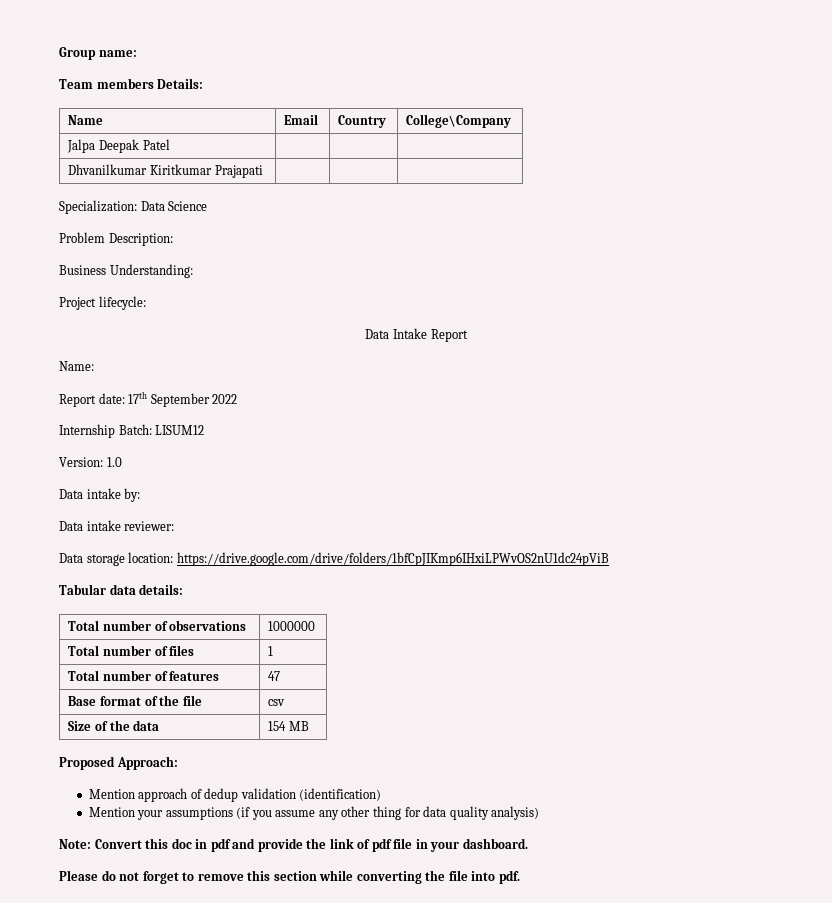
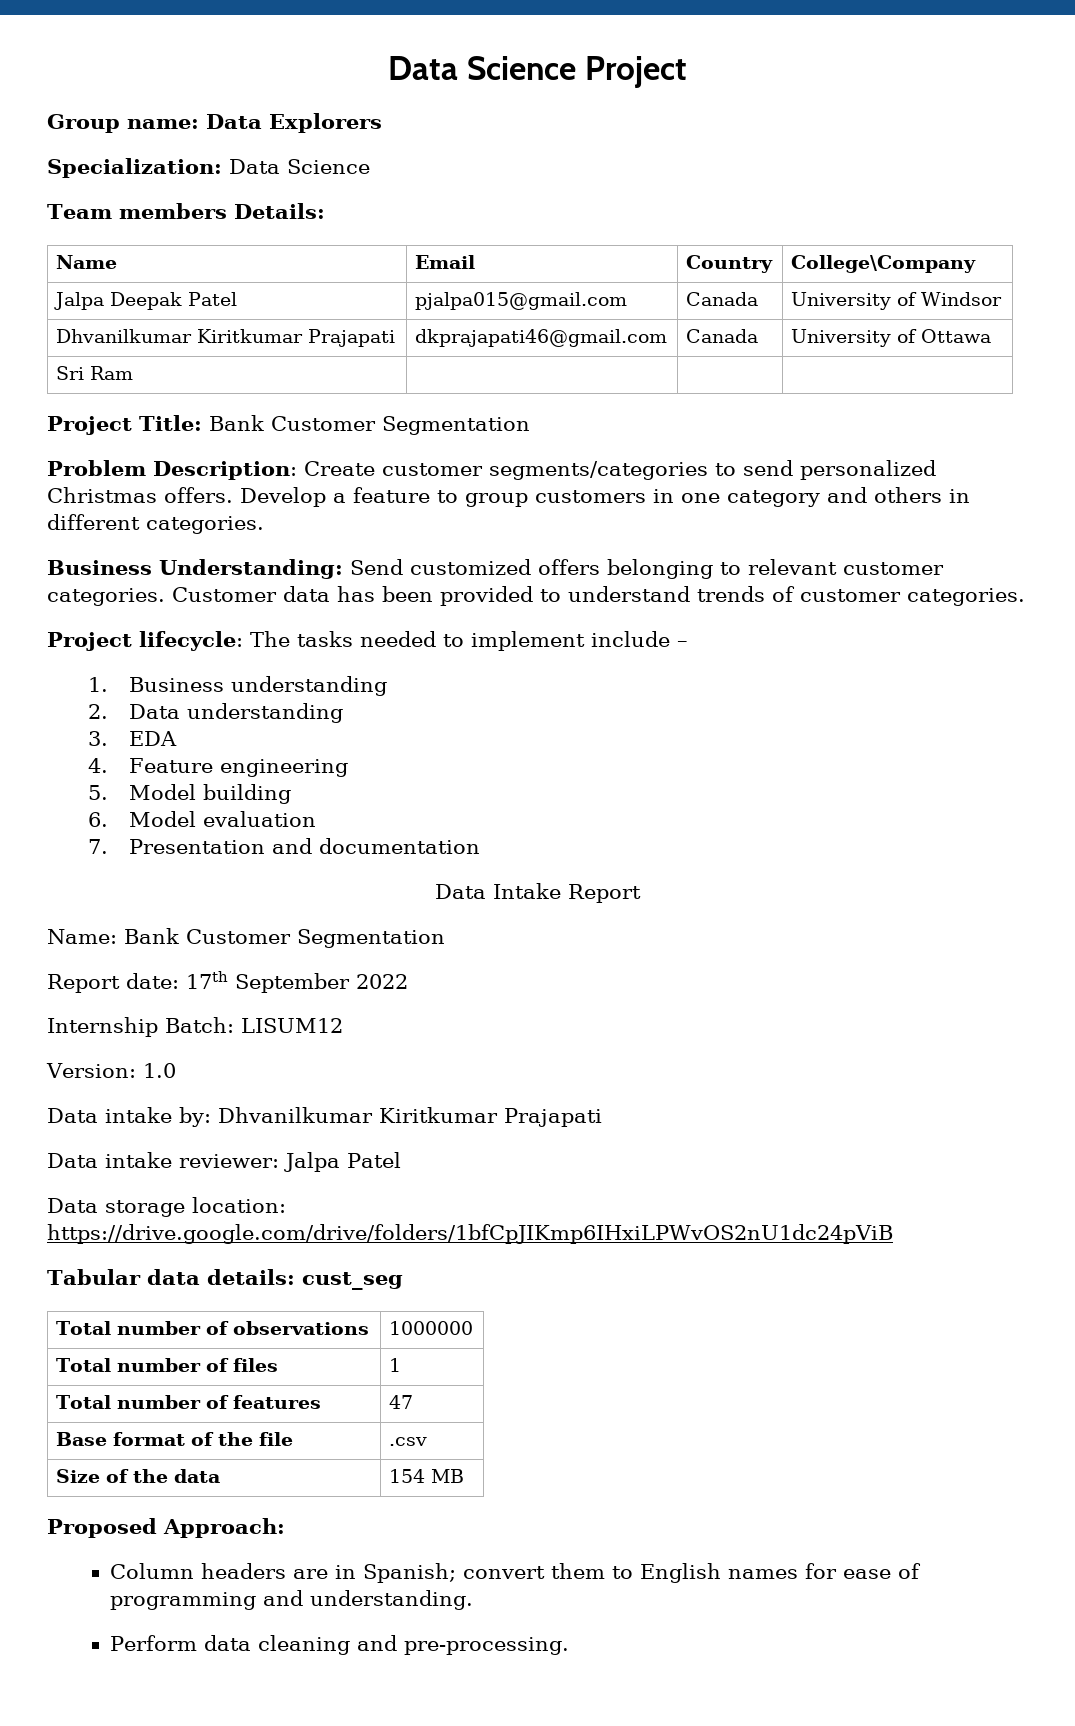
(59, 53) none -> [387,56,688,88] Data Science Project //
(137, 53) none -> [206,113,382,133] [47,158,370,178] Data Explorers // Specialization: Data Science
[68,164,263,178] [59,200,208,214] [59,232,173,246] [59,264,193,278] [59,296,146,310] | | // Dhvanilkumar Kiritkumar Prajapati | | | // Specialization: Data Science // Problem Description: // Business Understanding: // Project lifecycle: -> [415,292,628,310] [686,292,759,306] [791,292,1003,310] [56,329,396,347] [415,329,668,347] [686,329,759,343] [791,329,992,347] [56,366,134,380] [47,415,530,435] [47,460,936,480] [47,487,970,507] [47,514,264,534] [47,559,944,579] [47,586,1025,606] [47,631,688,651] [87,676,387,696] [87,703,343,723] [87,731,177,746] [87,758,348,777] [87,784,291,804] [87,811,316,827] [87,838,480,854] pjalpa015@gmail.com | Canada | University of Windsor // Dhvanilkumar Kiritkumar Prajapati | dkprajapati46@gmail.com | Canada | University of Ottawa // Sri Ram | | | // Project Title: Bank Customer Segmentation // Problem Description: Create customer segments/categories to send personalized Christmas offers. Develop a feature to group customers in one category and others in different categories. // Business Understanding: Send customized offers belonging to relevant customer categories. Customer data has been provided to understand trends of customer categories. // Project lifecycle: The tasks needed to implement include – // 1. Business understanding // 2. Data understanding // 3. EDA // 4. Feature engineering // 5. Model building // 6. Model evaluation // 7. Presentation and documentation
(94, 366) none -> [124,928,445,948] Bank Customer Segmentation
(141, 495) none -> [218,1107,602,1127] Dhvanilkumar Kiritkumar Prajapati
(175, 526) none -> [284,1152,401,1172] Jalpa Patel
(184, 589) none -> [301,1272,403,1290] cust_seg
[268,699,286,706] csv -> [389,1437,428,1446] .csv
[88,788,382,802] [88,806,540,820] [59,838,528,852] [59,870,520,884] Mention approach of dedup validation (identification) // Mention your assumptions (if you assume any other thing for data quality analysis) // Note: Convert this doc in pdf and provide the link of pdf file in your dashboard. // Please do not forget to remove this section while converting the file into pdf. -> [110,1563,922,1583] [110,1590,474,1610] [110,1635,570,1655] Column headers are in Spanish; convert them to English names for ease of programming and understanding. // Perform data cleaning and pre-processing.

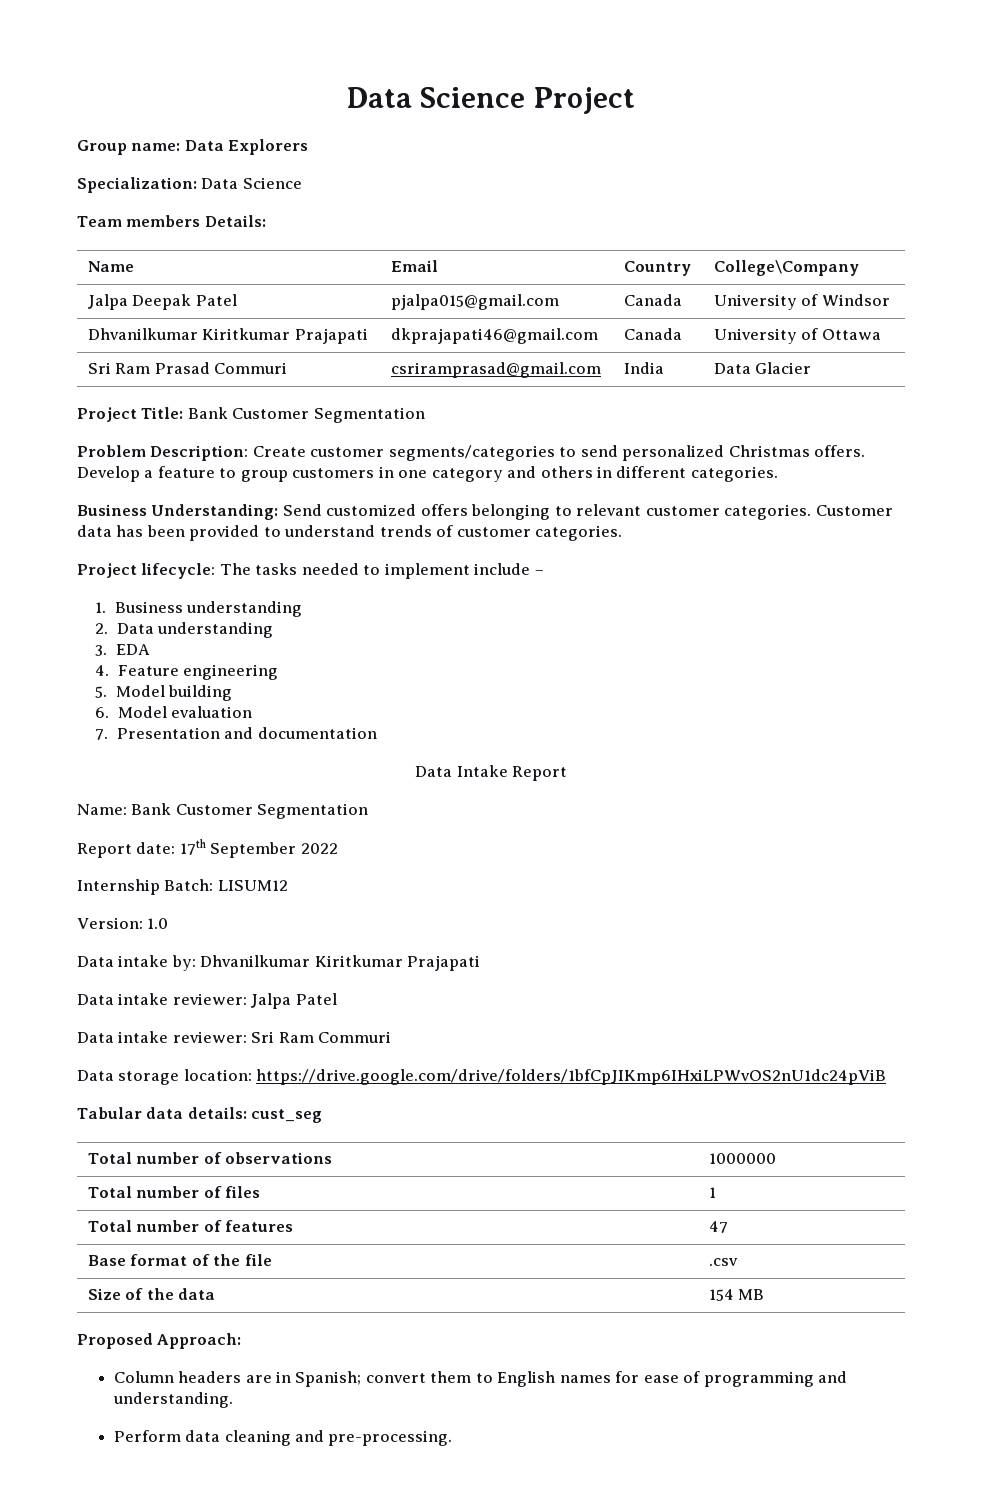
(134, 373) | | | -> [154,362,288,374] [390,362,601,378] [623,362,664,374] [713,362,812,374] Prasad Commuri | csriramprasad@gmail.com | India | Data Glacier
(401, 1160) none -> [77,1031,392,1043] // Data intake reviewer: Sri Ram Commuri

